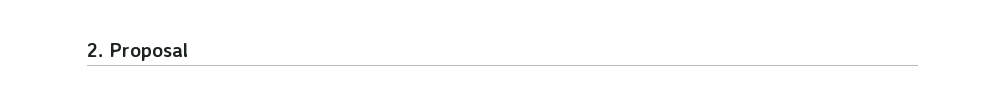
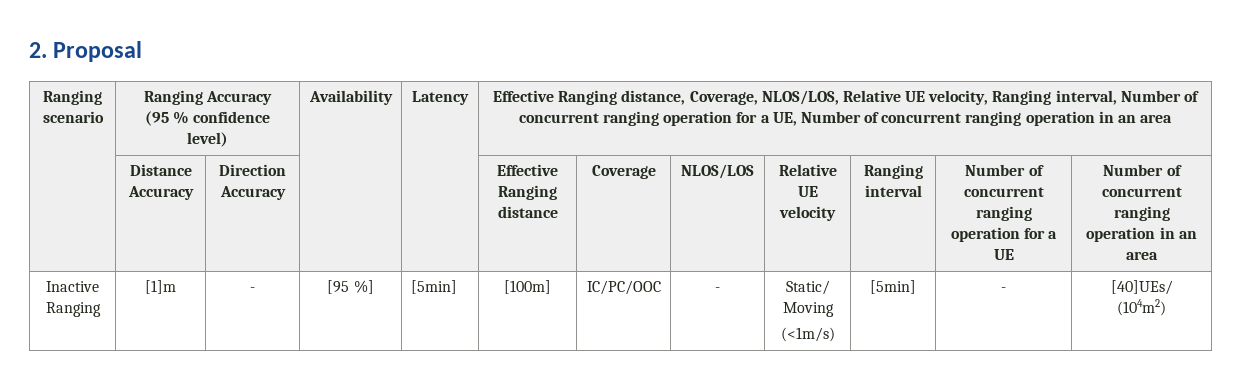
(188, 52) none -> [43,90,102,105] [42,111,104,123] [143,90,273,105] [144,111,271,126] [187,132,228,147] [308,90,393,105] [412,91,469,105] [492,90,1200,105] [518,111,1173,126] [129,164,192,176] [127,186,194,200] [219,164,286,176] [219,186,286,200] [497,164,558,176] [498,185,557,200] [497,206,558,218] [591,165,656,179] [681,164,754,179] [778,164,837,176] [797,186,818,197] [779,206,836,221] [863,164,923,179] [864,185,922,197] [965,164,1044,176] [963,187,1044,197] [975,206,1032,221] [950,227,1058,242] [993,249,1014,260] [1103,164,1182,176] [1101,187,1182,197] [1113,206,1170,221] [1086,227,1197,242] [1126,251,1159,260] [46,281,99,292] [45,302,101,317] [145,280,176,294] [250,287,255,292] [327,280,374,294] [410,280,457,294] [504,280,551,294] [586,280,661,295] [715,287,720,292] [785,280,830,295] [782,302,834,317] [780,327,835,342] [870,280,916,294] [1001,287,1006,292] [1110,280,1173,295] [1117,299,1167,316] // Ranging scenario | Ranging Accuracy // (95 % confidence level) | Availability | Latency | Effective Ranging distance, Coverage, NLOS/LOS, Relative UE velocity, Ranging interval, Number of concurrent ranging operation for a UE, Number of concurrent ranging operation in an area // | Distance Accuracy | Direction Accuracy | | | Effective Ranging distance | Coverage | NLOS/LOS | Relative UE velocity | Ranging interval | Number of concurrent ranging operation for a UE | Number of concurrent ranging operation in an area // Inactive Ranging | [1]m | - | [95 %] | [5min] | [100m] | IC/PC/OOC | - | Static/ Moving // (<1m/s) | [5min] | - | [40]UEs/ // (104m2)

